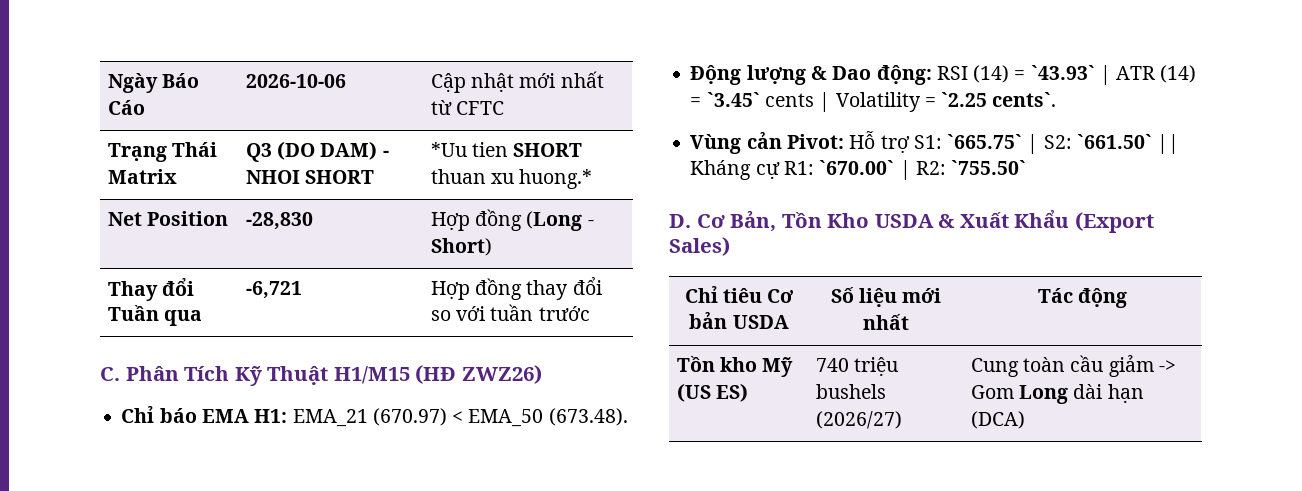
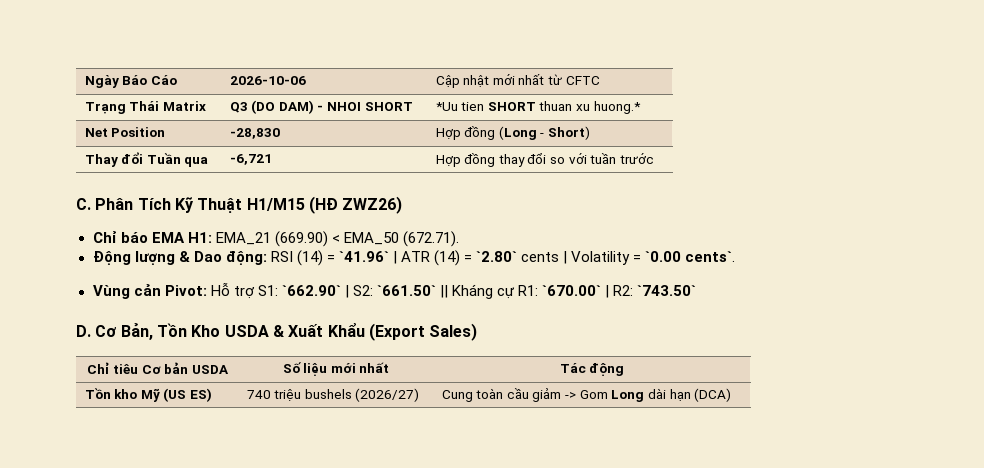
[372,408,447,426] (670.97) -> [274,231,328,247] (669.90)
[548,408,628,426] (673.48). -> [402,231,459,247] (672.71).
[1030,65,1095,80] `43.93` -> [338,251,389,262] `41.96`
[706,92,760,107] `3.45` -> [476,251,518,262] `2.80`
[941,92,988,107] `2.25 -> [645,251,682,262] `0.00
[947,134,1023,149] `665.75` -> [281,285,341,296] `662.90`
[951,160,1027,175] `755.50` -> [637,285,697,296] `743.50`

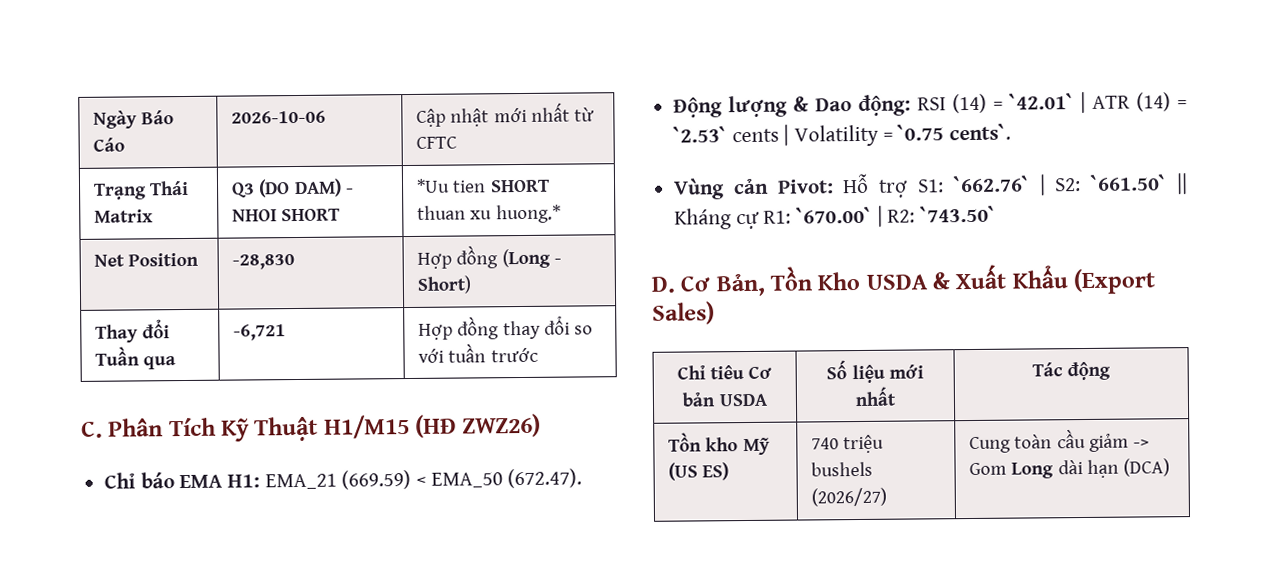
[274,231,328,247] (669.90) -> [341,469,412,490] (669.59)
[402,231,459,247] (672.71). -> [507,468,583,489] (672.47).
[338,251,389,262] `41.96` -> [1008,93,1075,110] `42.01`
[476,251,518,262] `2.80` -> [672,126,728,143] `2.53`
[645,251,682,262] `0.00 -> [896,124,945,141] `0.75
[281,285,341,296] `662.90` -> [951,175,1030,193] `662.76`

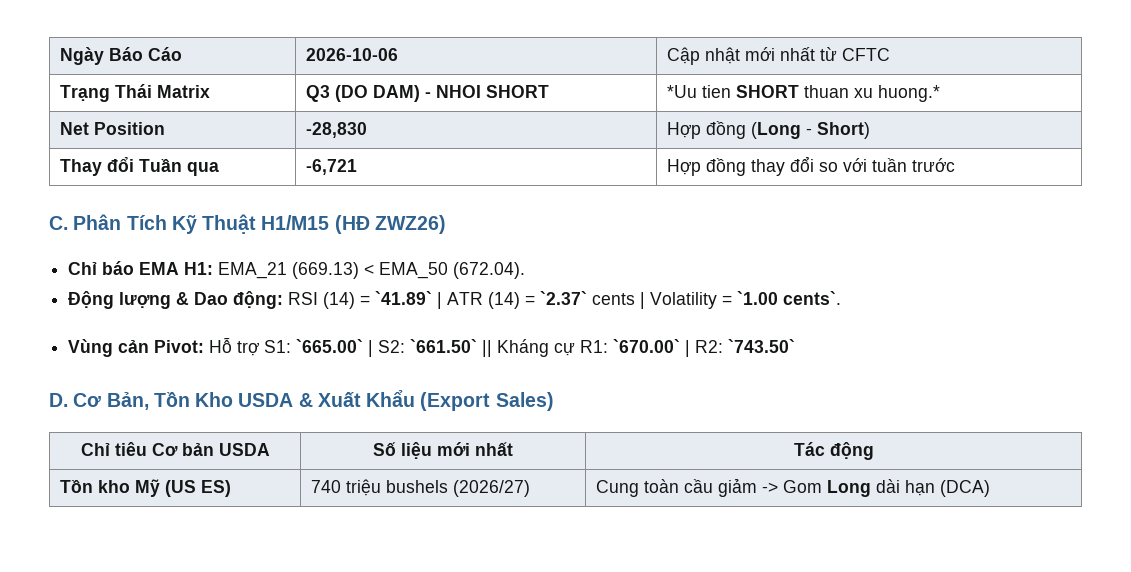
[341,469,412,490] (669.59) -> [292,262,360,279] (669.13)
[507,468,583,489] (672.47). -> [453,262,526,279] (672.04).
[1008,93,1075,110] `42.01` -> [375,291,433,305] `41.89`
[672,126,728,143] `2.53` -> [540,291,588,305] `2.37`
[896,124,945,141] `0.75 -> [737,291,779,305] `1.00
[951,175,1030,193] `662.76` -> [296,339,364,353] `665.00`

